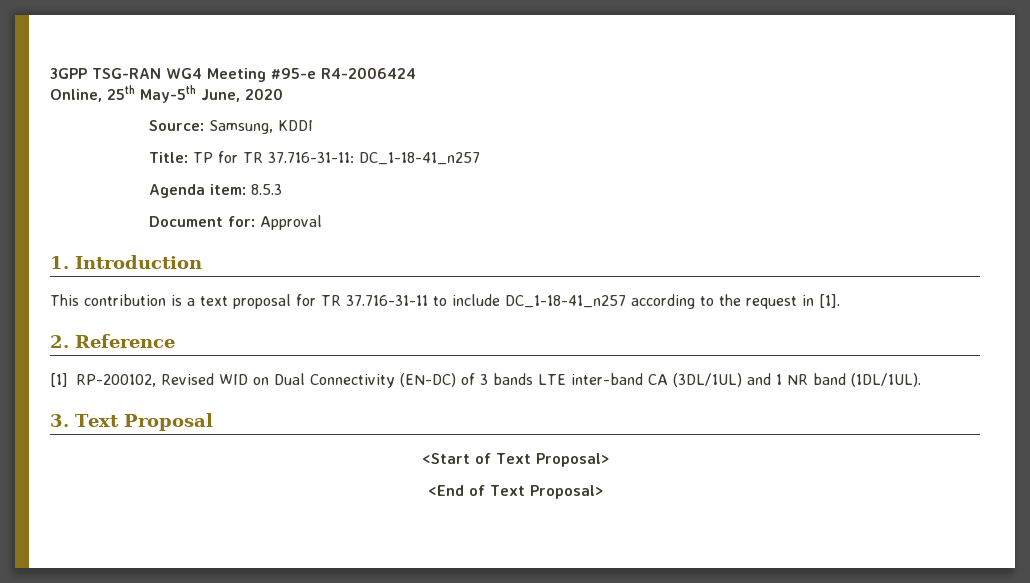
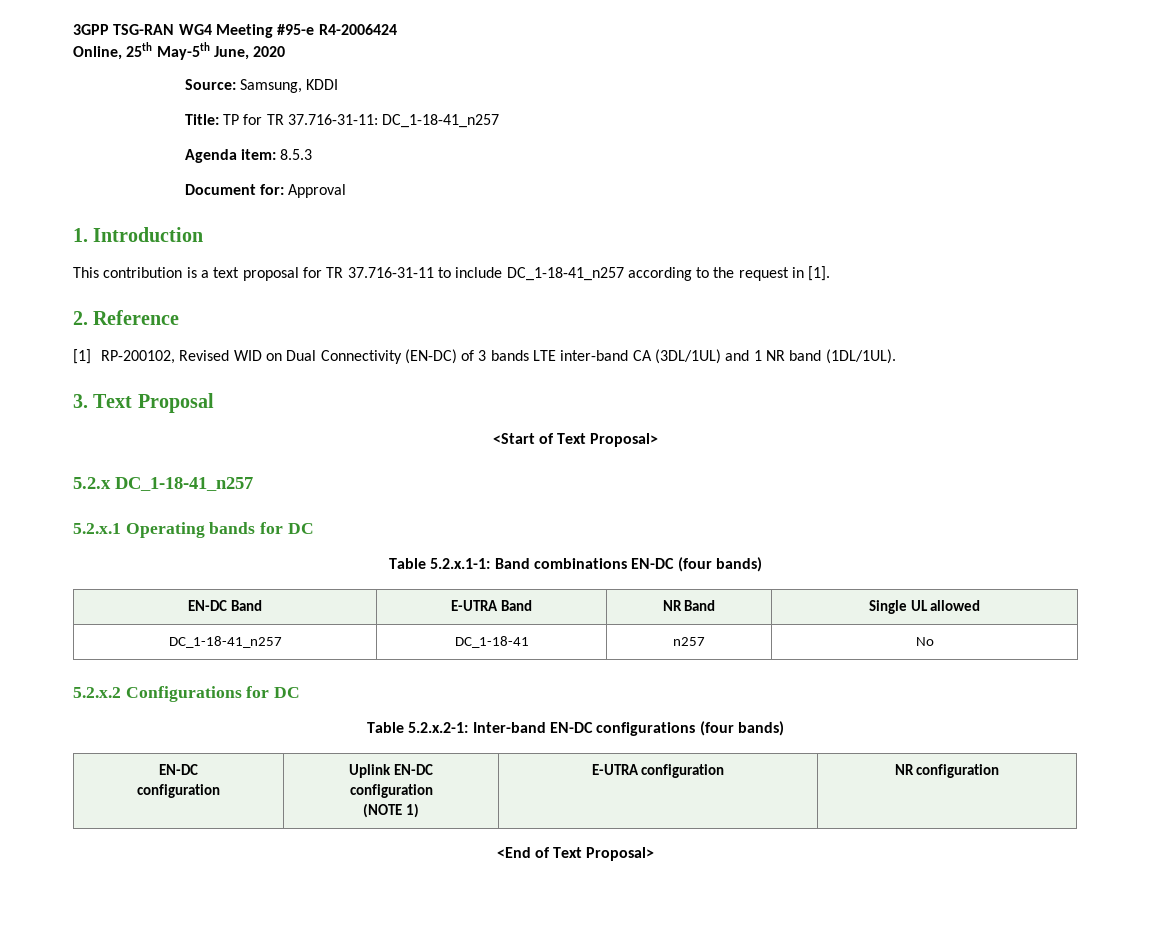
(609, 460) none -> [73,477,253,491] [73,522,314,538] [389,557,762,572] [188,600,262,611] [451,600,532,611] [662,600,716,611] [868,600,981,614] [168,636,282,648] [454,636,529,648] [672,637,705,646] [915,637,934,646] [73,686,301,702] [367,721,784,736] [159,764,198,775] [137,784,220,798] [349,764,433,778] [349,784,433,798] [363,803,419,818] [591,764,725,778] [894,764,1000,778] // 5.2.x DC_1-18-41_n257 // 5.2.x.1 Operating bands for DC // Table 5.2.x.1-1: Band combinations EN-DC (four bands) // EN-DC Band | E-UTRA Band | NR Band | Single UL allowed // DC_1-18-41_n257 | DC_1-18-41 | n257 | No // 5.2.x.2 Configurations for DC // Table 5.2.x.2-1: Inter-band EN-DC configurations (four bands) // EN-DC // configuration | Uplink EN-DC // configuration // (NOTE 1) | E-UTRA configuration | NR configuration

